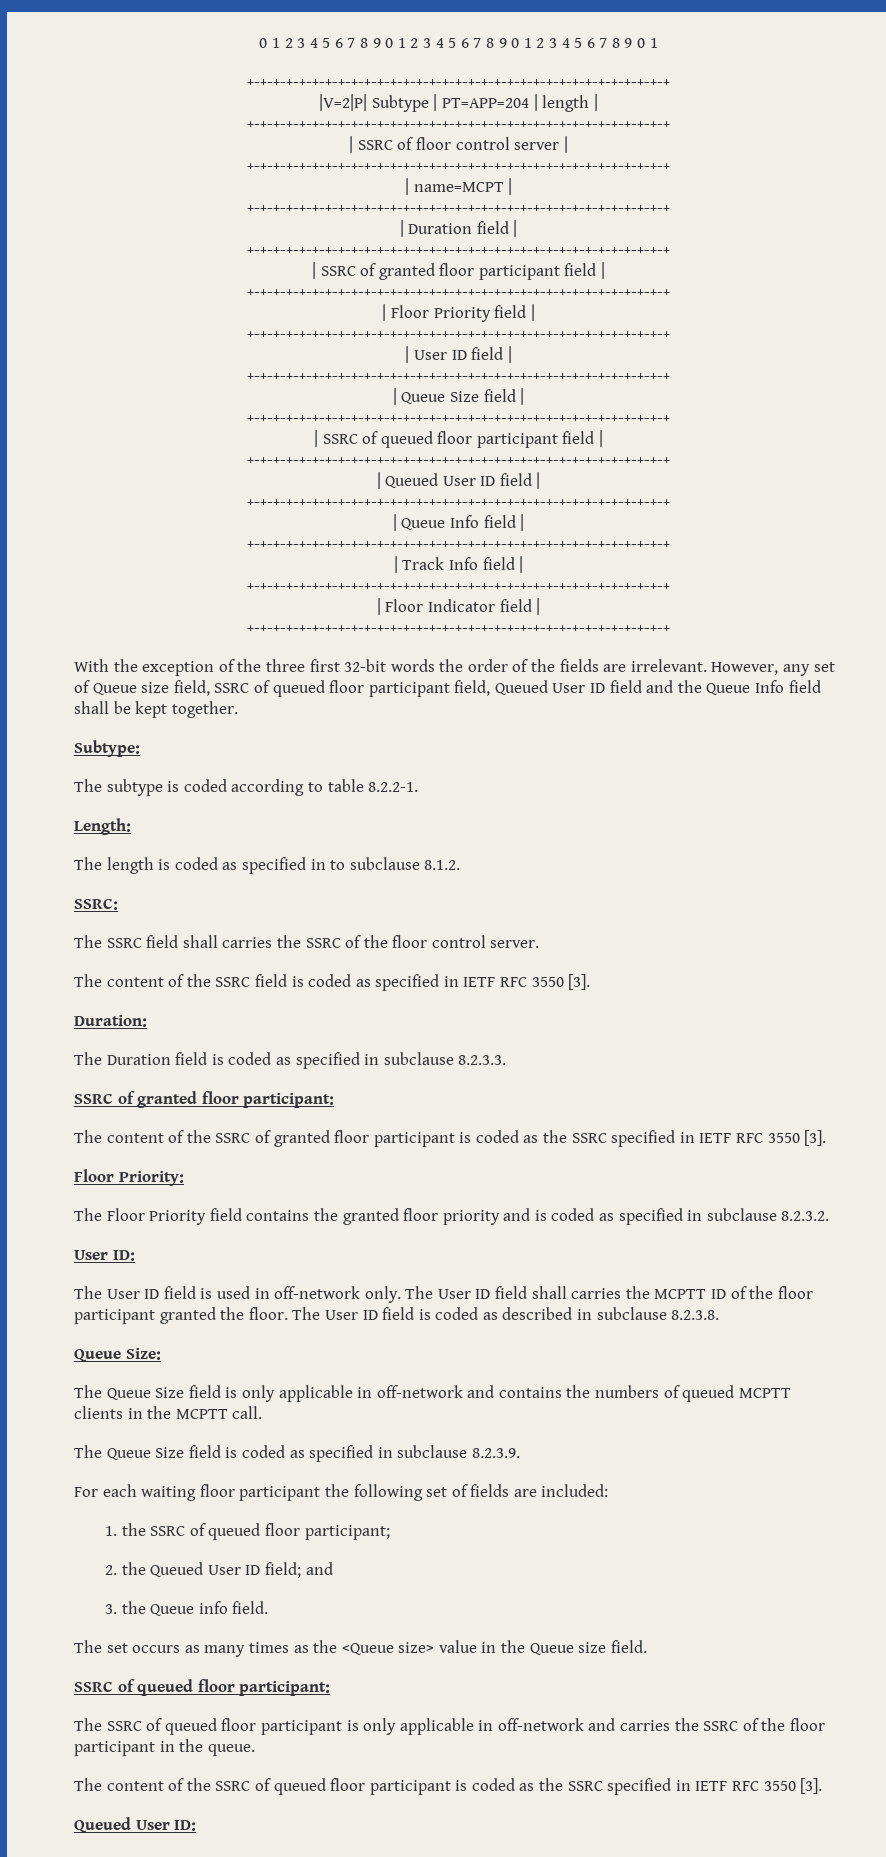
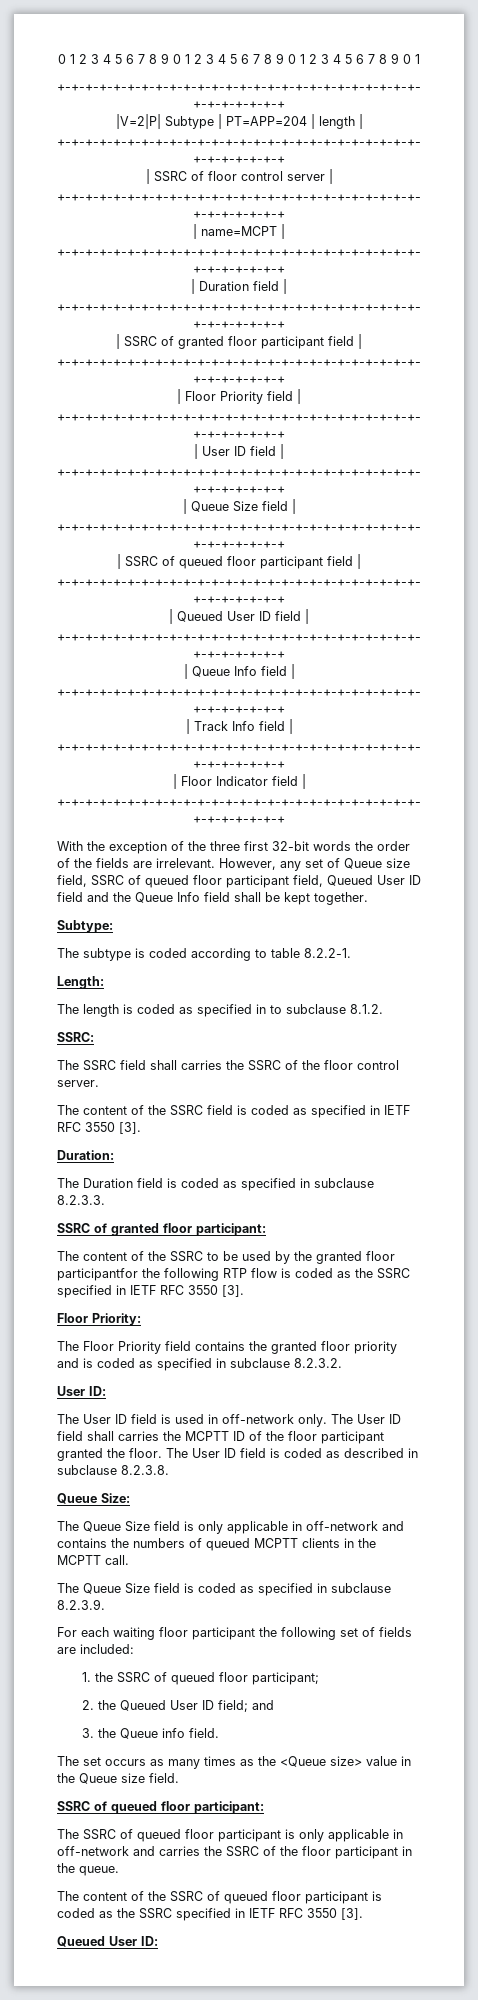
[254,1130,455,1147] of granted floor participant -> [207,1251,395,1264] [57,1268,277,1281] to be used by the granted floor participantfor the following RTP flow

